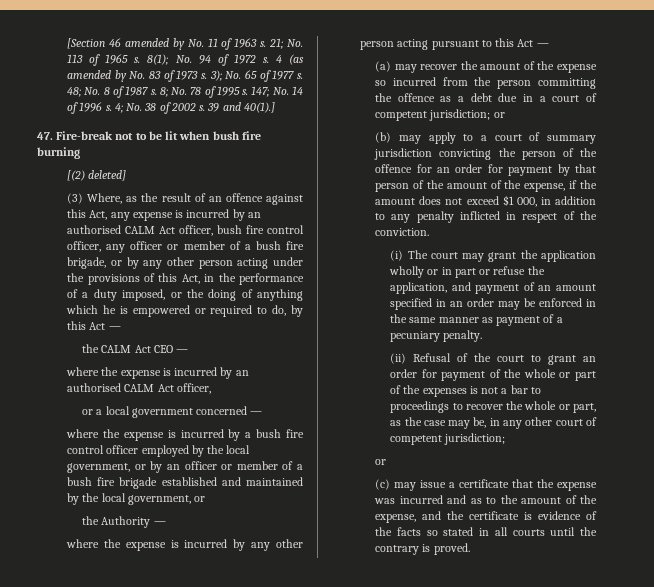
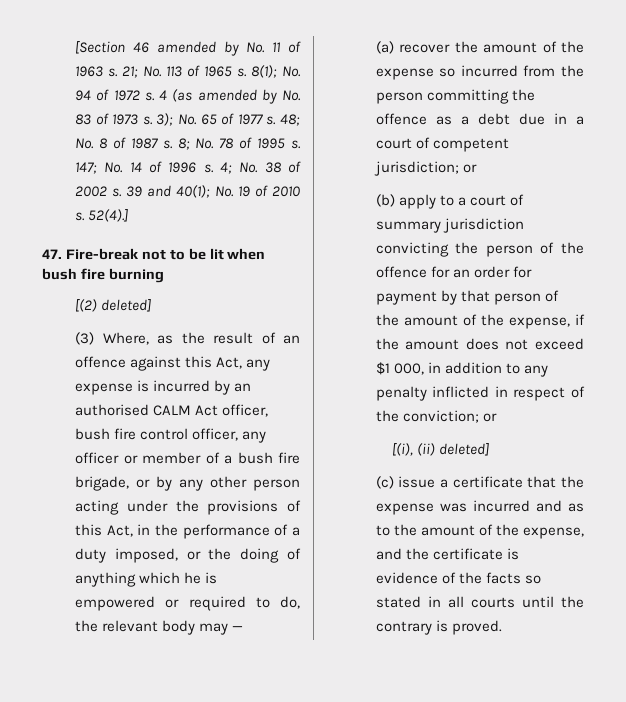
[243,102,275,113] 40(1).] -> [176,185,301,198] [75,209,129,222] 40(1); No. 19 of 2010 s. 52(4).]
[291,305,303,317] [67,321,121,330] [82,344,189,353] [66,367,249,379] [67,383,211,394] [82,406,263,418] [66,429,304,441] [67,445,251,457] [67,461,303,473] [67,477,303,489] [67,493,206,505] [82,516,166,528] [66,539,303,551] [360,38,534,50] by this Act — // the CALM Act CEO — // where the expense is incurred by an authorised CALM Act officer, // or a local government concerned — // where the expense is incurred by a bush fire control officer employed by the local government, or by an officer or member of a bush fire brigade established and maintained by the local government, or // the Authority — // where the expense is incurred by any other person acting pursuant to this Act -> [75,620,229,635] the relevant body may
[394,64,417,73] may -> (394, 47) none
[398,135,421,144] may -> (395, 200) none
[375,228,430,236] [390,250,596,262] [389,266,545,278] [390,282,596,294] [390,298,596,310] [390,314,563,326] [390,330,483,342] [390,353,596,365] [390,369,596,381] [390,385,541,397] [390,401,596,413] [390,417,597,429] [390,433,506,445] [375,459,387,465] conviction. // (i) The court may grant the application wholly or in part or refuse the application, and payment of an amount specified in an order may be enforced in the same manner as payment of a pecuniary penalty. // (ii) Refusal of the court to grant an order for payment of the whole or part of the expenses is not a bar to proceedings to recover the whole or part, as the case may be, in any other court of competent jurisdiction; // or -> [402,410,497,423] [392,443,490,456] conviction; or // [(i), (ii) deleted]
[394,482,417,491] may -> (394, 482) none

